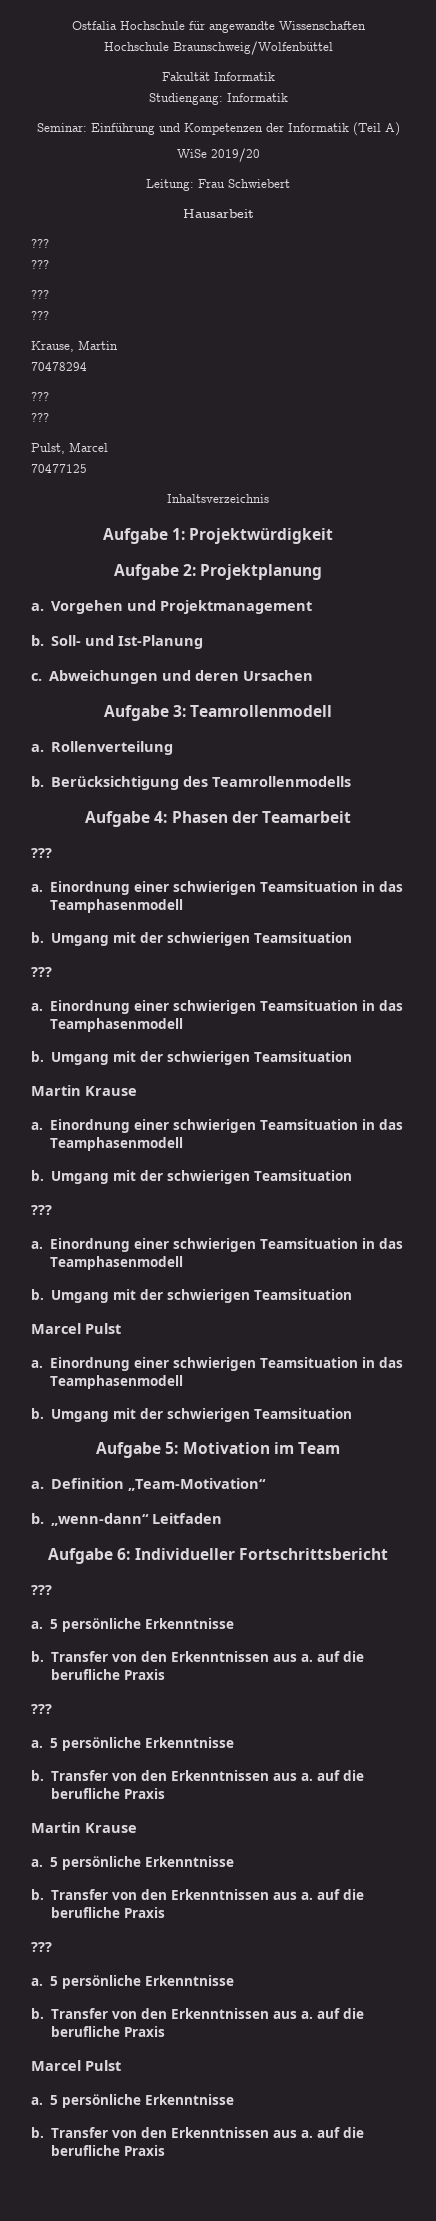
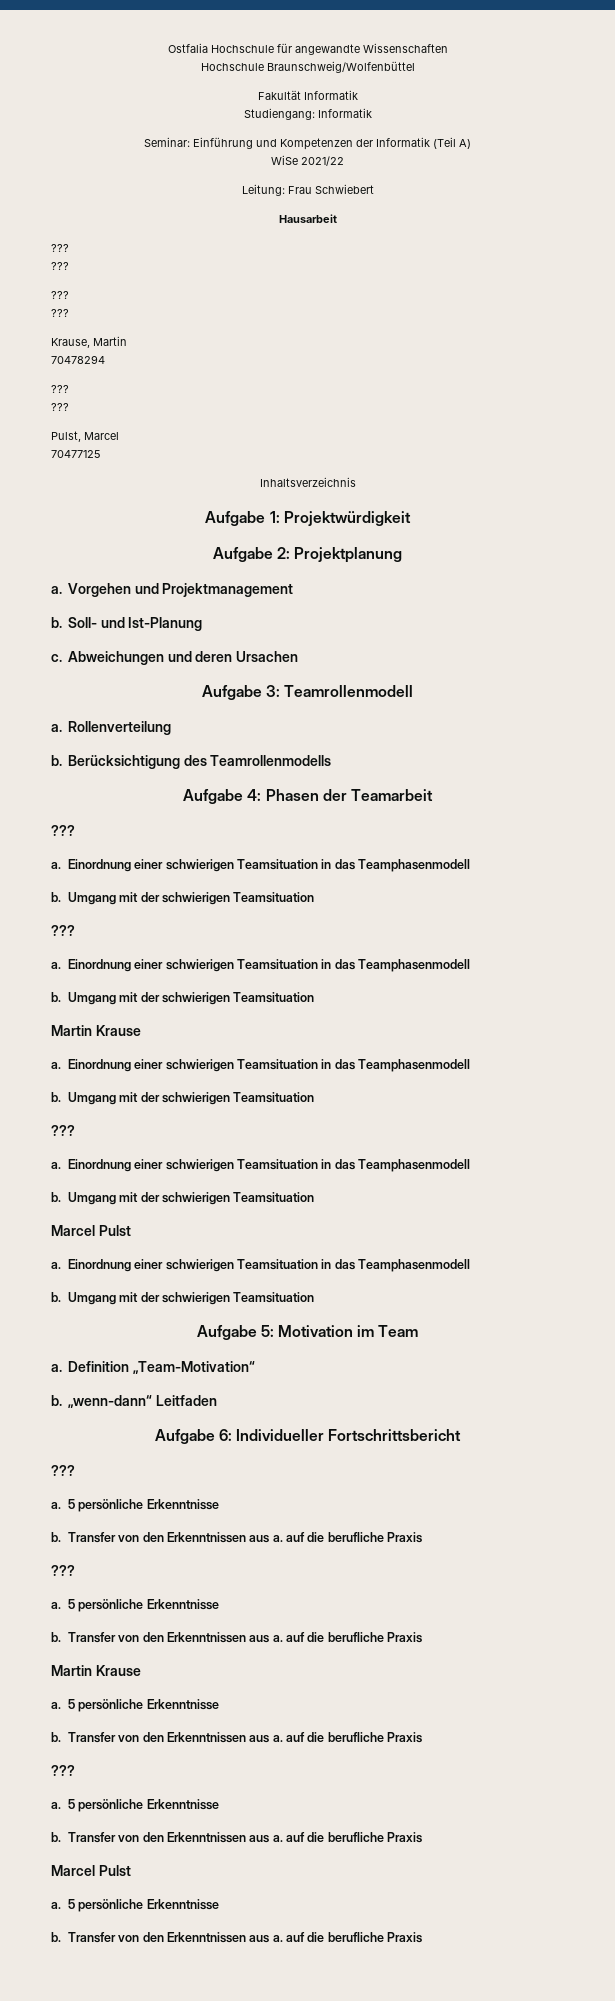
[210,148,260,162] 2019/20 -> [301,156,344,166] 2021/22

